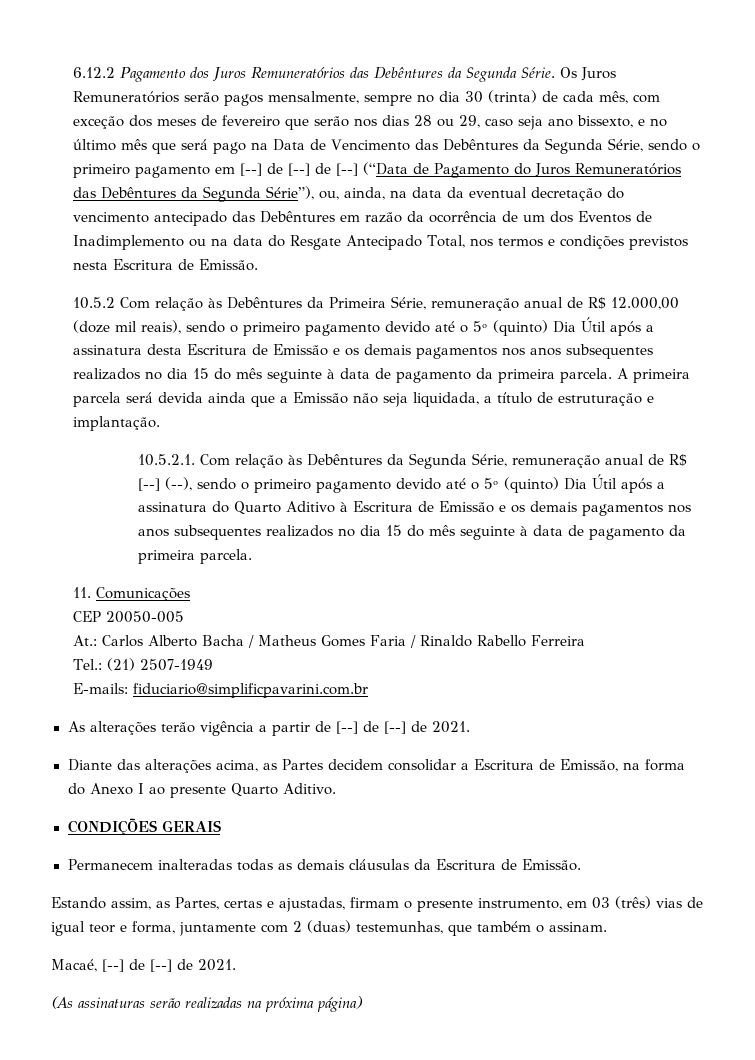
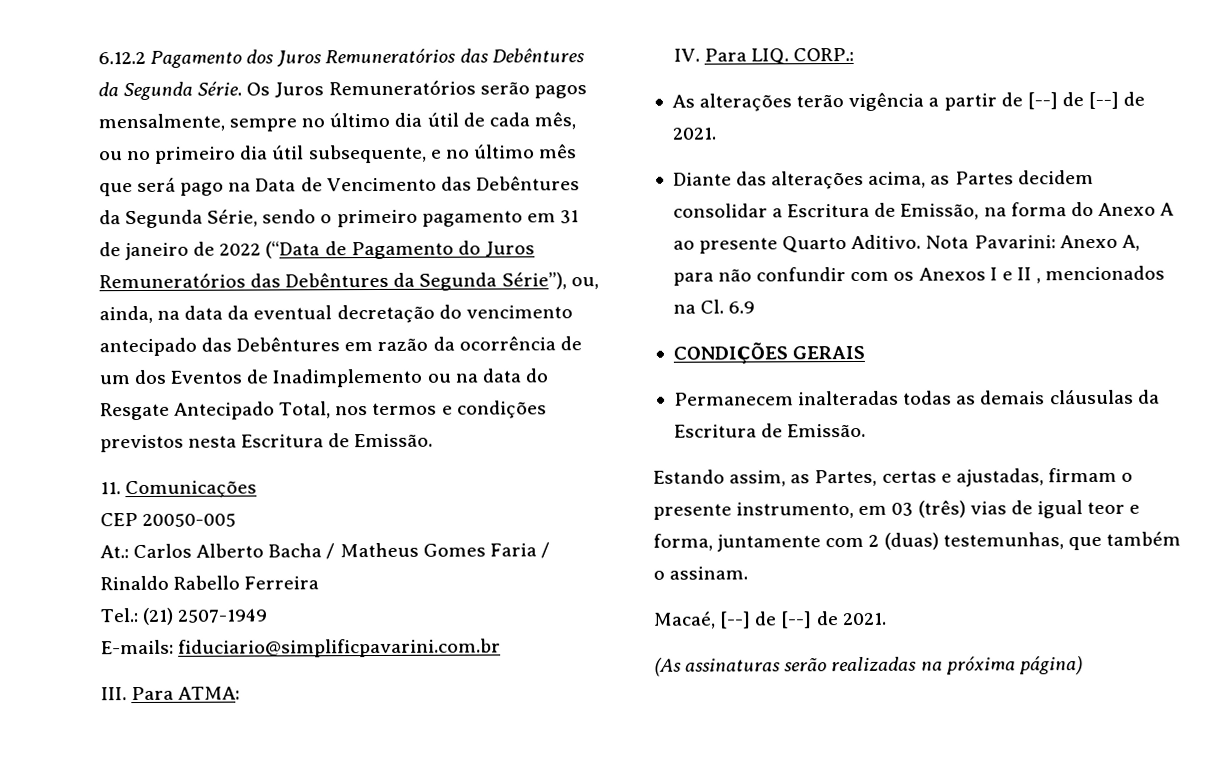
[438,90,660,104] [72,115,633,130] dia 30 (trinta) de cada mês, com exceção dos meses de fevereiro que serão nos dias 28 ou 29, caso seja ano bissexto, -> [329,112,576,130] [98,144,427,164] último dia útil de cada mês, ou no primeiro dia útil subsequente,
[239,163,358,176] [--] de [--] de [--] -> [559,210,579,224] [98,241,262,261] 31 de janeiro de 2022
[72,296,679,311] [72,317,654,336] [72,344,653,359] [72,368,690,383] [72,392,654,407] [72,416,160,431] [138,453,688,469] [138,474,666,493] [138,501,692,516] [138,525,687,540] [138,549,253,564] // 10.5.2 Com relação às Debêntures da Primeira Série, remuneração anual de R$ 12.000,00 (doze mil reais), sendo o primeiro pagamento devido até o 5º (quinto) Dia Útil após a assinatura desta Escritura de Emissão e os demais pagamentos nos anos subsequentes realizados no dia 15 do mês seguinte à data de pagamento da primeira parcela. A primeira parcela será devida ainda que a Emissão não seja liquidada, a título de estruturação e implantação. // 10.5.2.1. Com relação às Debêntures da Segunda Série, remuneração anual de R$ [--] (--), sendo o primeiro pagamento devido até o 5º (quinto) Dia Útil após a assinatura do Quarto Aditivo à Escritura de Emissão e os demais pagamentos nos anos subsequentes realizados no dia 15 do mês seguinte à data de pagamento da primeira parcela. -> (434, 440) none
(368, 690) none -> [100,686,241,701] [673,47,855,65] // III. Para ATMA: // IV. Para LIQ. CORP.:
[137,783,144,794] I -> [1160,202,1175,216] A
(336, 789) none -> [925,234,1140,251] [672,265,1166,286] [672,299,756,314] Nota Pavarini: Anexo A, para não confundir com os Anexos I e II , mencionados na Cl. 6.9

